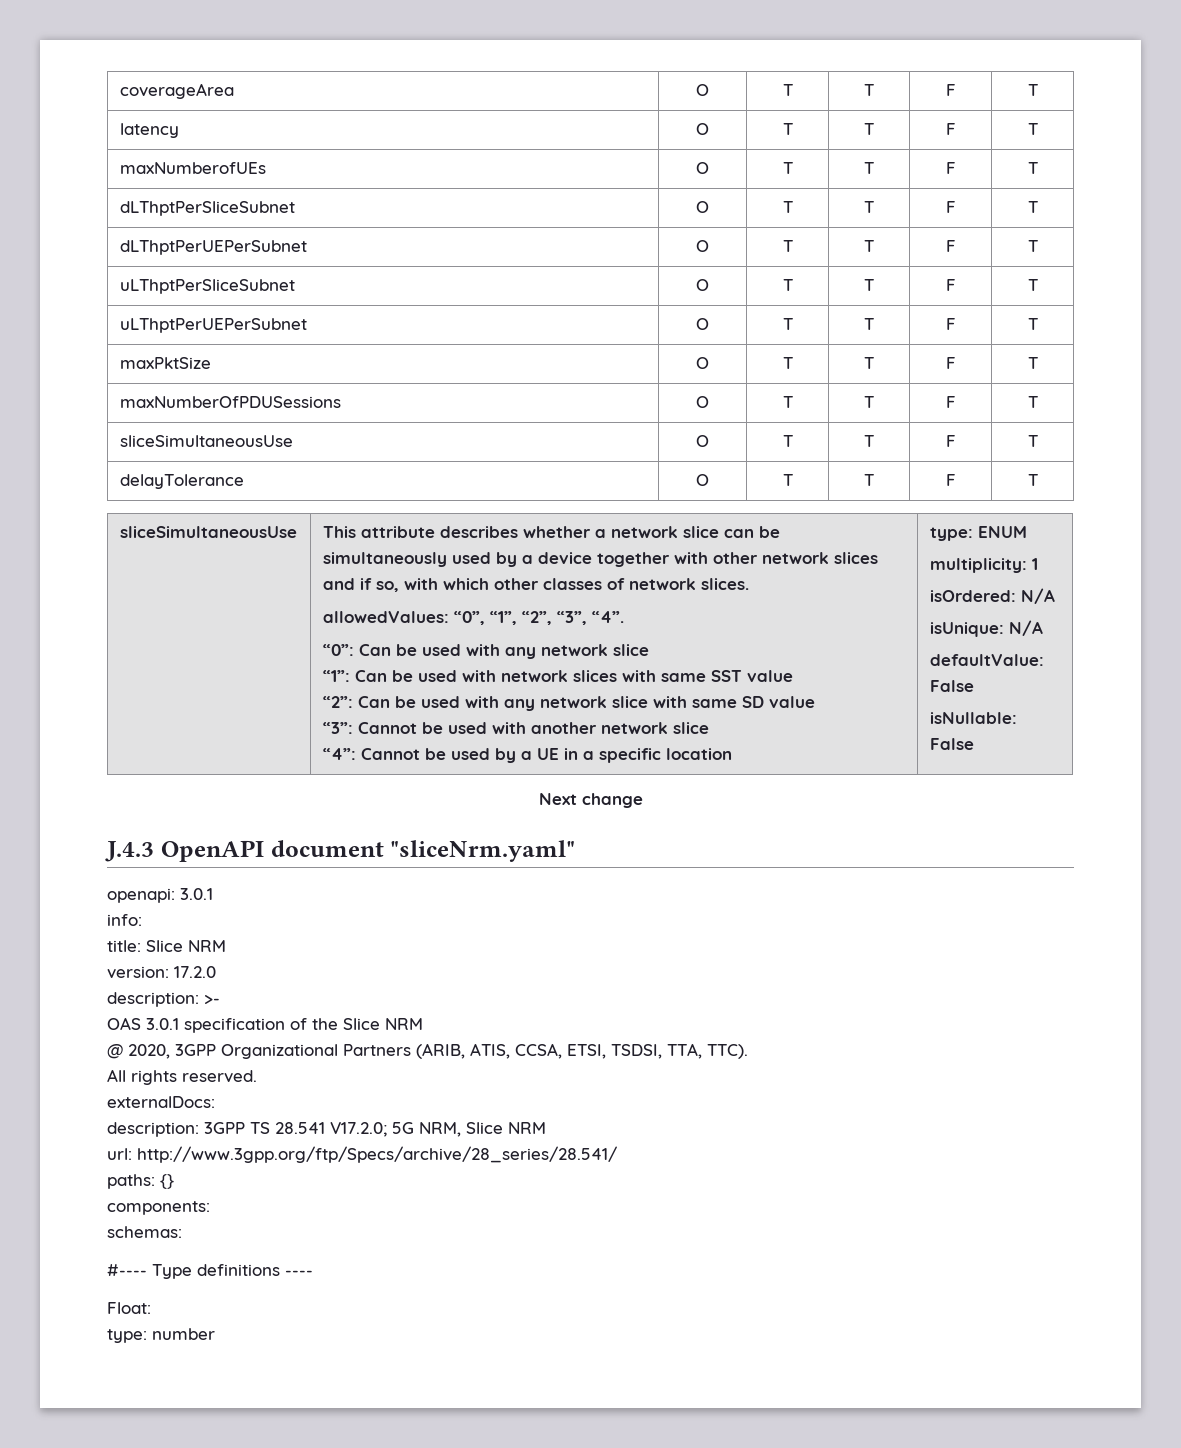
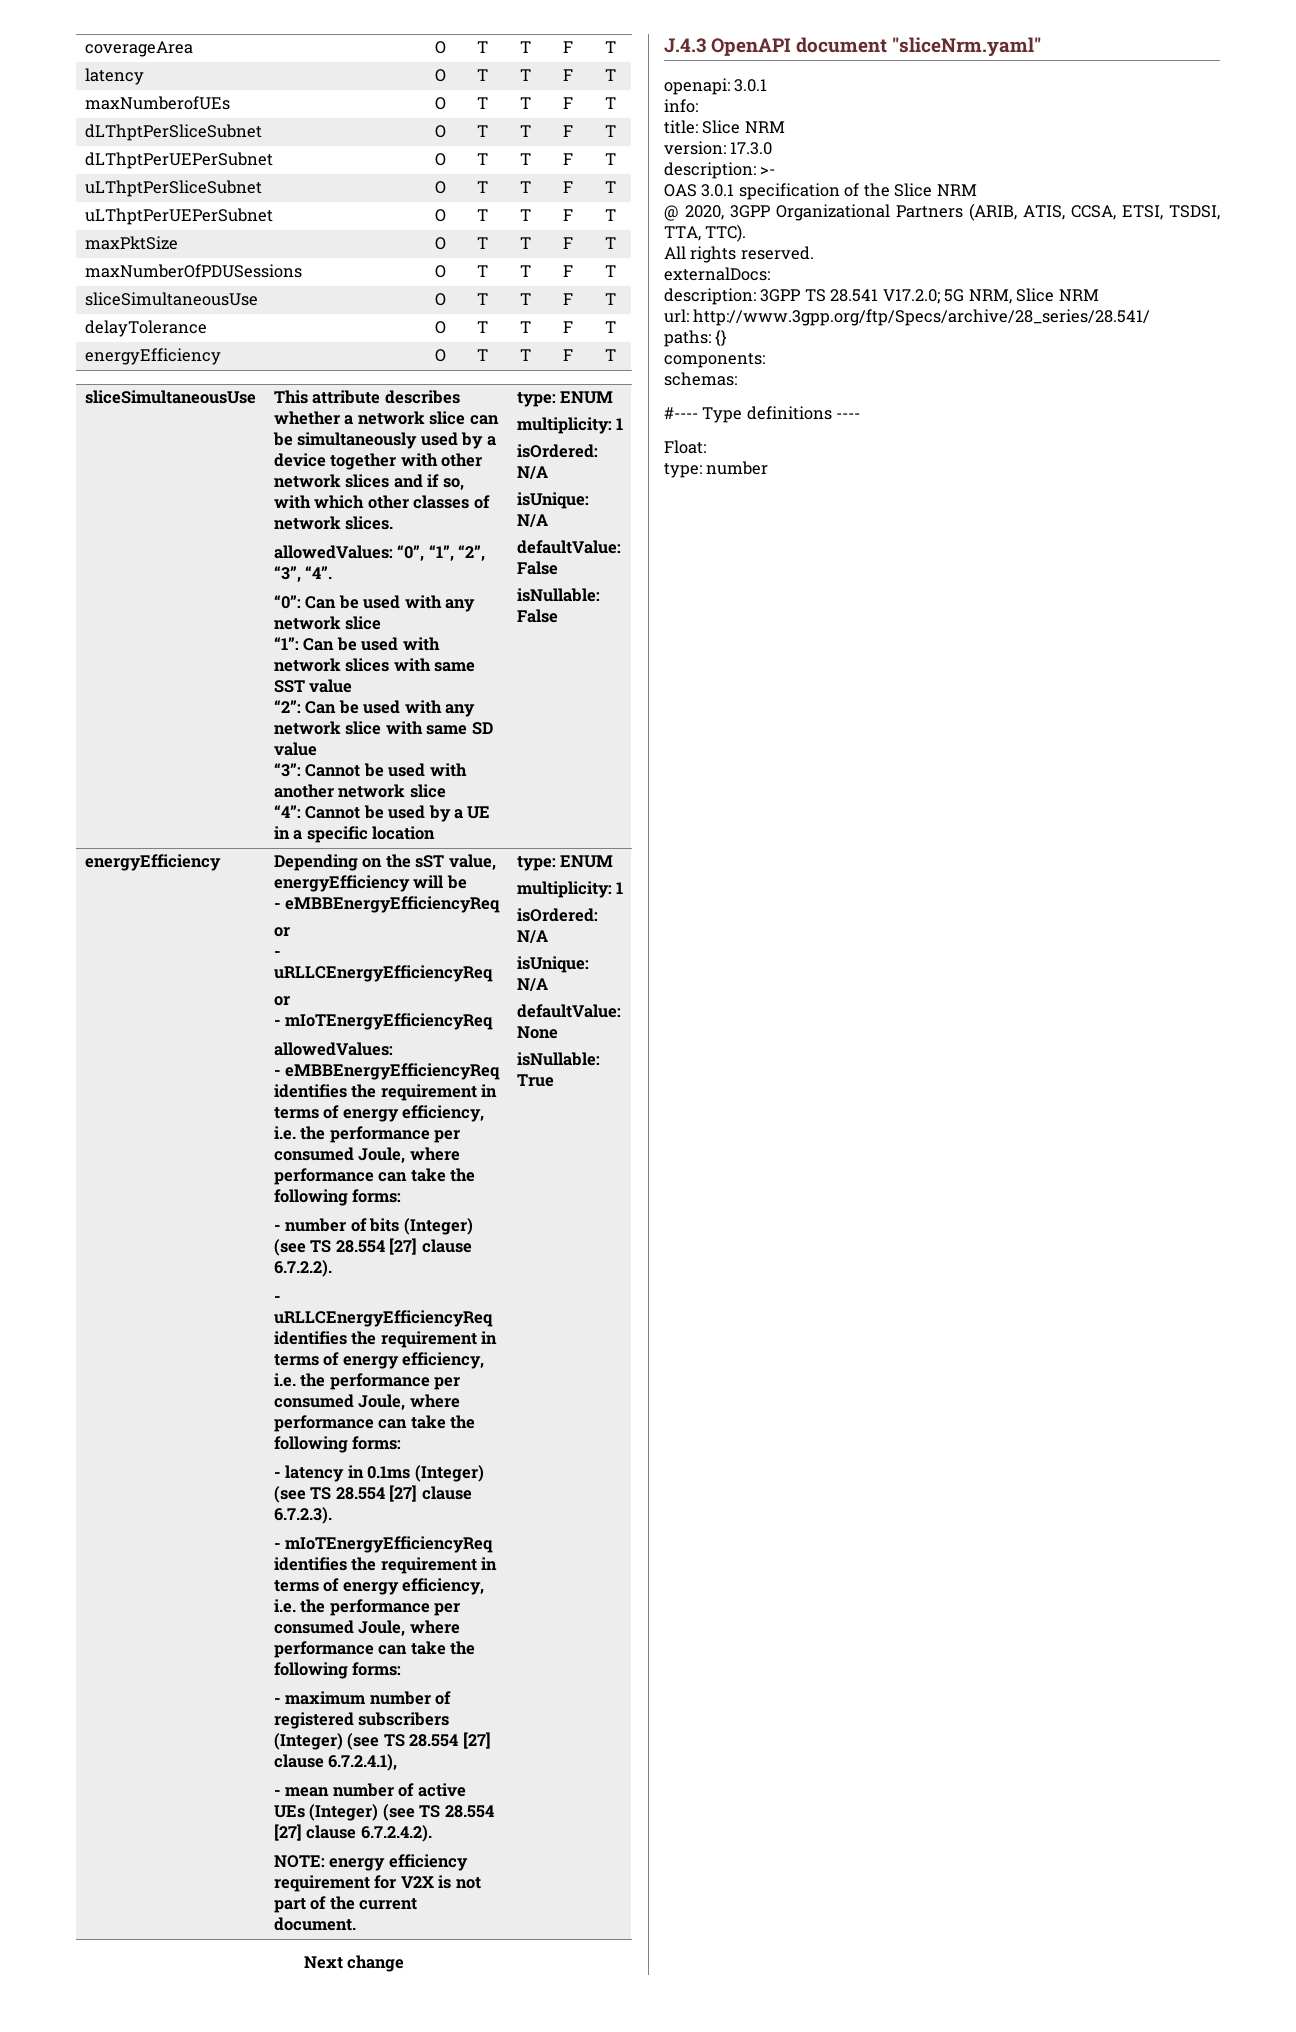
(1038, 480) none -> [84,348,221,365] [434,349,446,362] [477,349,488,361] [519,349,531,361] [562,349,573,361] [604,349,616,361] // energyEfficiency | O | T | T | F | T
(974, 744) none -> [84,854,221,871] [273,854,496,871] [273,875,467,892] [273,896,501,913] [273,927,290,937] [273,951,281,957] [273,965,493,982] [273,996,290,1006] [273,1013,494,1030] [273,1042,393,1056] [273,1063,501,1080] [273,1084,498,1101] [273,1105,485,1122] [273,1126,461,1143] [273,1147,460,1163] [273,1168,476,1185] [273,1189,402,1206] [273,1218,473,1235] [273,1238,472,1256] [273,1260,332,1277] [273,1296,281,1302] [273,1310,493,1327] [273,1331,498,1348] [273,1352,485,1369] [273,1373,461,1390] [273,1394,460,1410] [273,1415,476,1432] [273,1436,402,1453] [273,1465,484,1482] [273,1485,472,1503] [273,1507,332,1524] [273,1536,494,1553] [273,1557,498,1574] [273,1578,485,1595] [273,1599,461,1616] [273,1620,460,1636] [273,1641,476,1658] [273,1662,402,1679] [273,1691,452,1705] [273,1712,450,1729] [273,1732,491,1750] [273,1754,398,1771] [273,1783,466,1797] [273,1804,494,1821] [273,1824,432,1842] [273,1854,468,1871] [273,1875,481,1892] [273,1896,418,1913] [273,1917,356,1931] [516,855,614,871] [516,881,624,898] [516,908,598,922] [516,930,548,944] [516,956,589,973] [516,978,548,992] [516,1004,621,1018] [516,1026,558,1039] [516,1052,600,1066] [516,1074,554,1087] // energyEfficiency | Depending on the sST value, energyEfficiency will be // - eMBBEnergyEfficiencyReq // or // - uRLLCEnergyEfficiencyReq // or // - mIoTEnergyEfficiencyReq // allowedValues: // - eMBBEnergyEfficiencyReq identifies the requirement in terms of energy efficiency, i.e. the performance per consumed Joule, where performance can take the following forms: // - number of bits (Integer) (see TS 28.554 [27] clause 6.7.2.2). // - uRLLCEnergyEfficiencyReq identifies the requirement in terms of energy efficiency, i.e. the performance per consumed Joule, where performance can take the following forms: // - latency in 0.1ms (Integer) (see TS 28.554 [27] clause 6.7.2.3). // - mIoTEnergyEfficiencyReq identifies the requirement in terms of energy efficiency, i.e. the performance per consumed Joule, where performance can take the following forms: // - maximum number of registered subscribers (Integer) (see TS 28.554 [27] clause 6.7.2.4.1), // - mean number of active UEs (Integer) (see TS 28.554 [27] clause 6.7.2.4.2). // NOTE: energy efficiency requirement for V2X is not part of the current document. | type: ENUM // multiplicity: 1 // isOrdered: N/A // isUnique: N/A // defaultValue: None // isNullable: True
[174,966,216,978] 17.2.0 -> [730,142,773,155] 17.3.0

